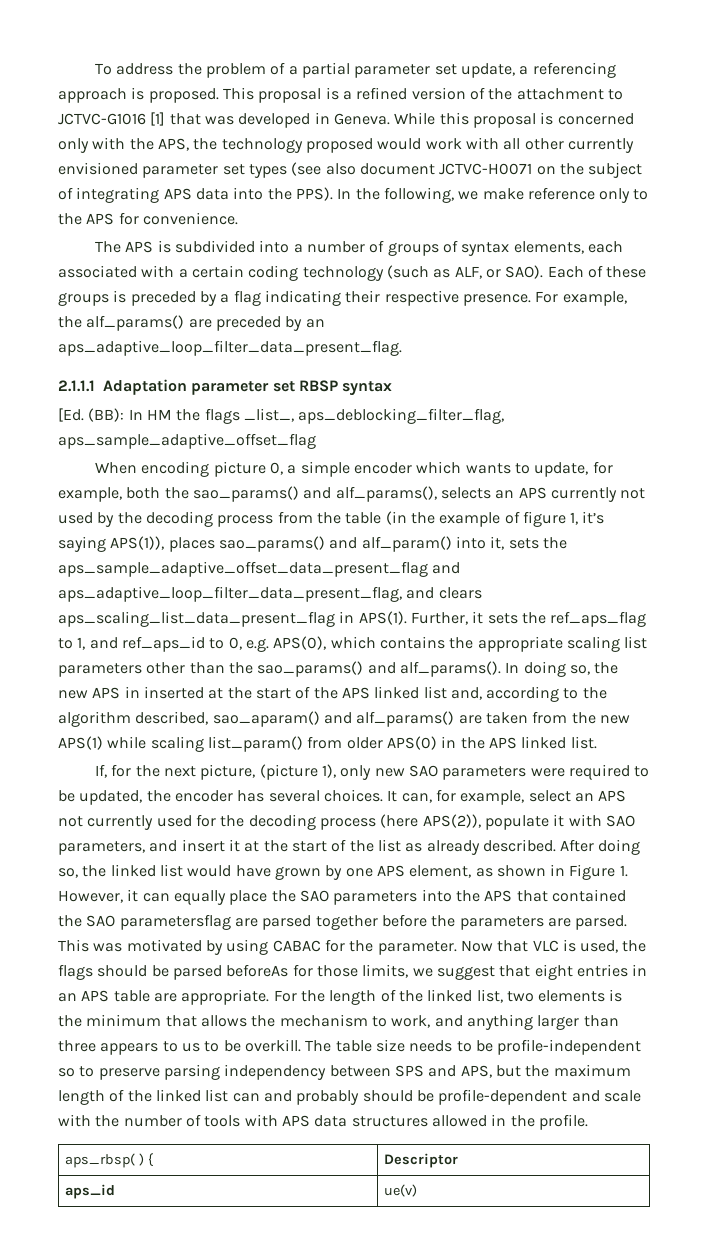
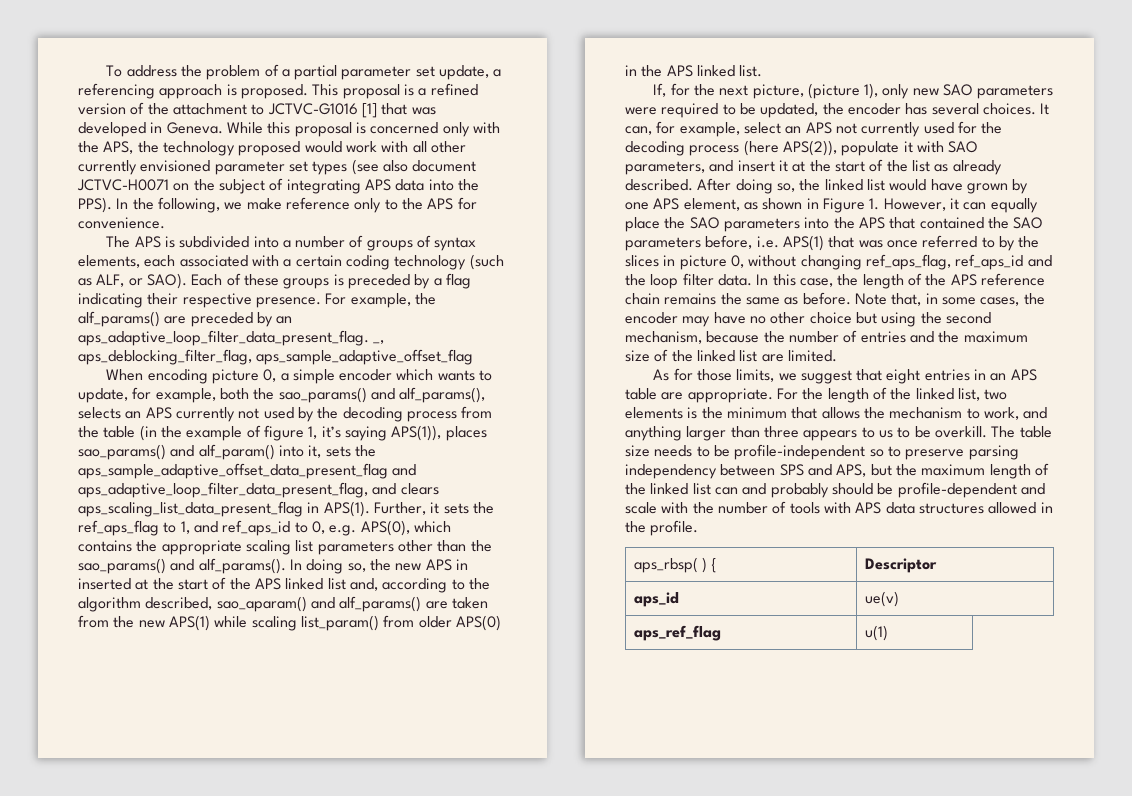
[58,379,393,396] [58,408,294,424] // 2.1.1.1 Adaptation parameter set RBSP syntax // [Ed. (BB): In HM the flags _list_, -> [373,340,385,344] _,
[119,914,628,930] [58,939,647,955] [58,964,289,980] parametersflag are parsed together before the parameters are parsed. This was motivated by using CABAC for the parameter. Now that VLC is used, the flags should be parsed beforeAs -> [625,235,1040,251] [625,254,1052,270] [625,273,1045,289] [625,292,1045,306] [625,312,991,327] [625,330,1028,344] [625,349,837,362] [653,369,670,381] parameters before, i.e. APS(1) that was once referred to by the slices in picture 0, without changing ref_aps_flag, ref_aps_id and the loop filter data. In this case, the length of the APS reference chain remains the same as before. Note that, in some cases, the encoder may have no other choice but using the second mechanism, because the number of entries and the maximum size of the linked list are limited. // As
(418, 1190) none -> [633,625,721,641] [864,625,888,641] // aps_ref_flag | u(1)

